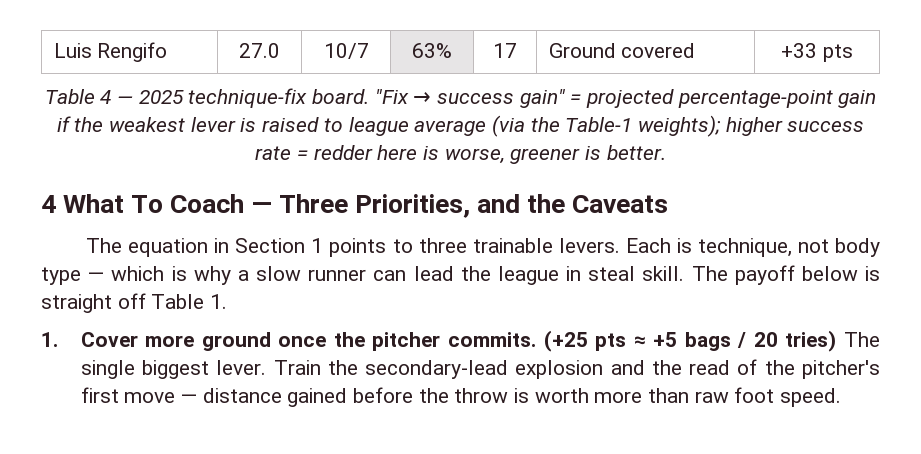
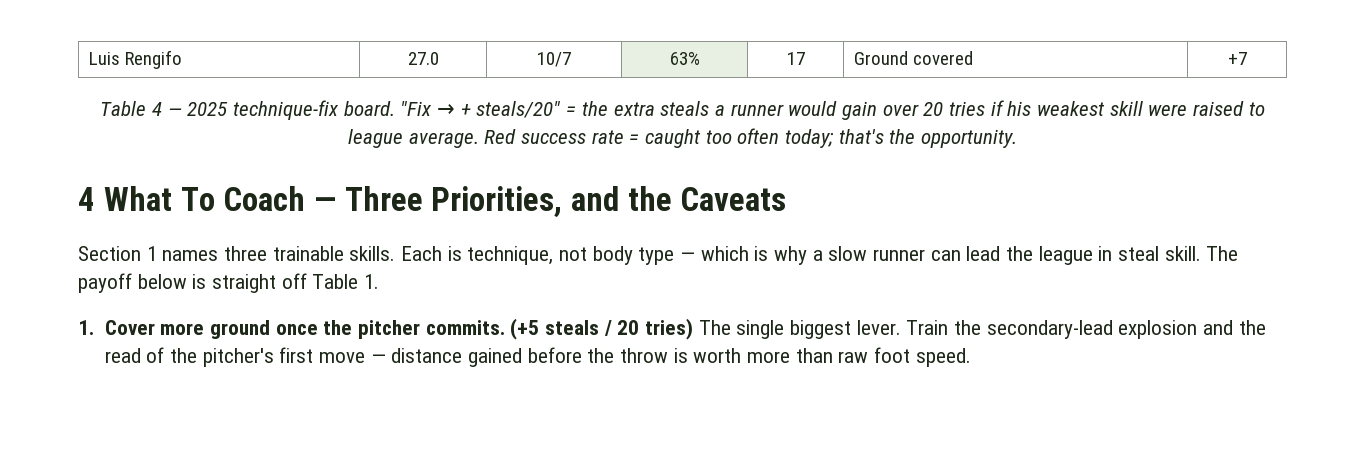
[781,43,853,62] +33 pts -> [1227,52,1247,65] +7
[437,89,877,108] [56,115,865,137] [255,145,666,164] success gain" = projected percentage-point gain if the weakest lever is raised to league average (via the Table-1 weights); higher success rate = redder here is worse, greener is better. -> [460,100,1265,120] [347,128,1018,148] + steals/20" = the extra steals a runner would gain over 20 tries if his weakest skill were raised to league average. Red success rate = caught too often today; that's the opportunity.
[86,238,413,257] The equation in Section 1 points to -> [78,246,219,261] Section 1 names
[558,238,620,253] levers. -> [349,246,396,261] skills.
[543,330,731,352] (+25 pts ≈ +5 bags -> [510,318,599,340] (+5 steals

